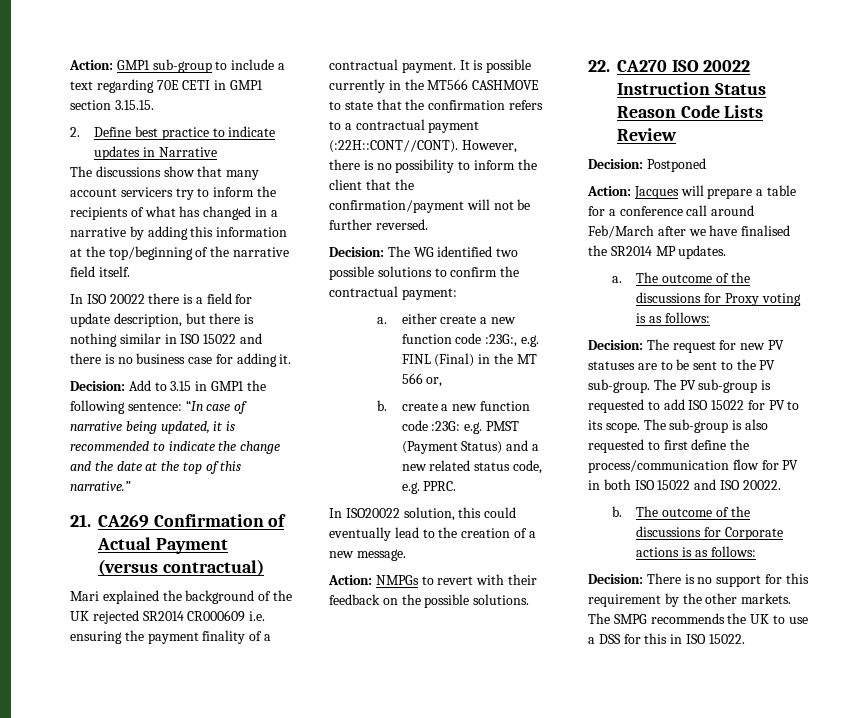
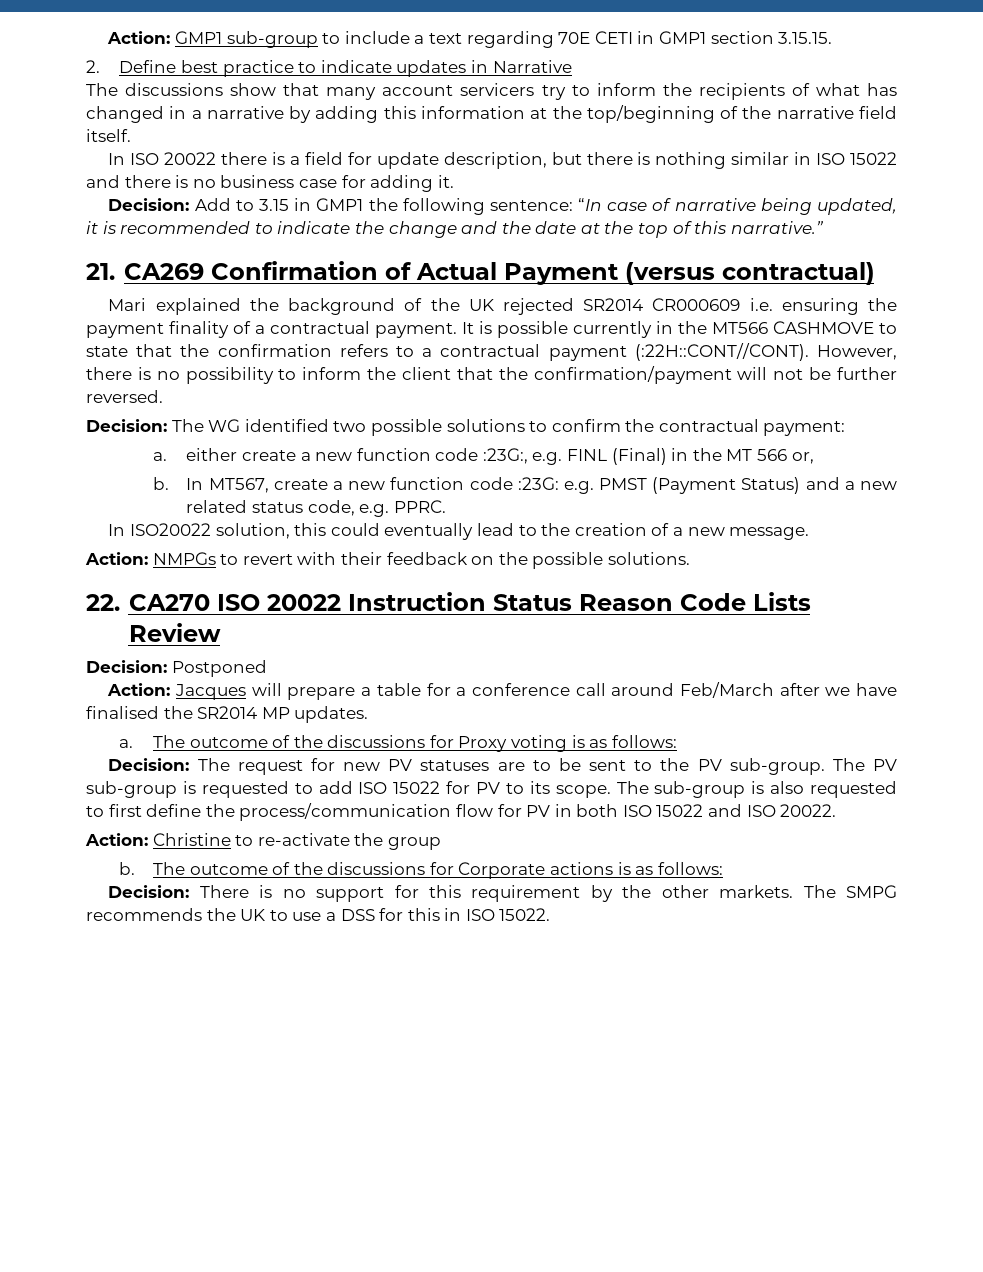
(388, 405) none -> [186,478,269,493] In MT567,
(781, 485) none -> [85,833,441,850] // Action: Christine to re-activate the group

